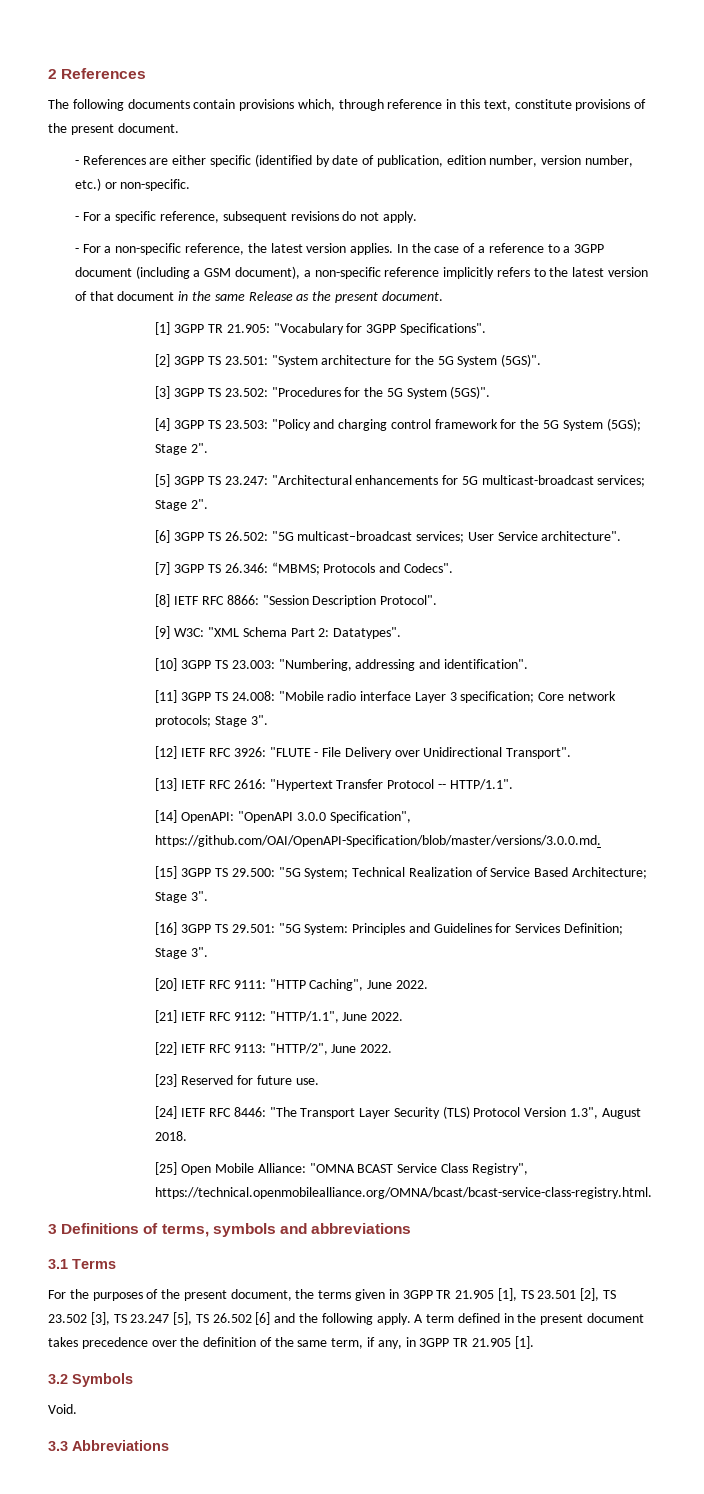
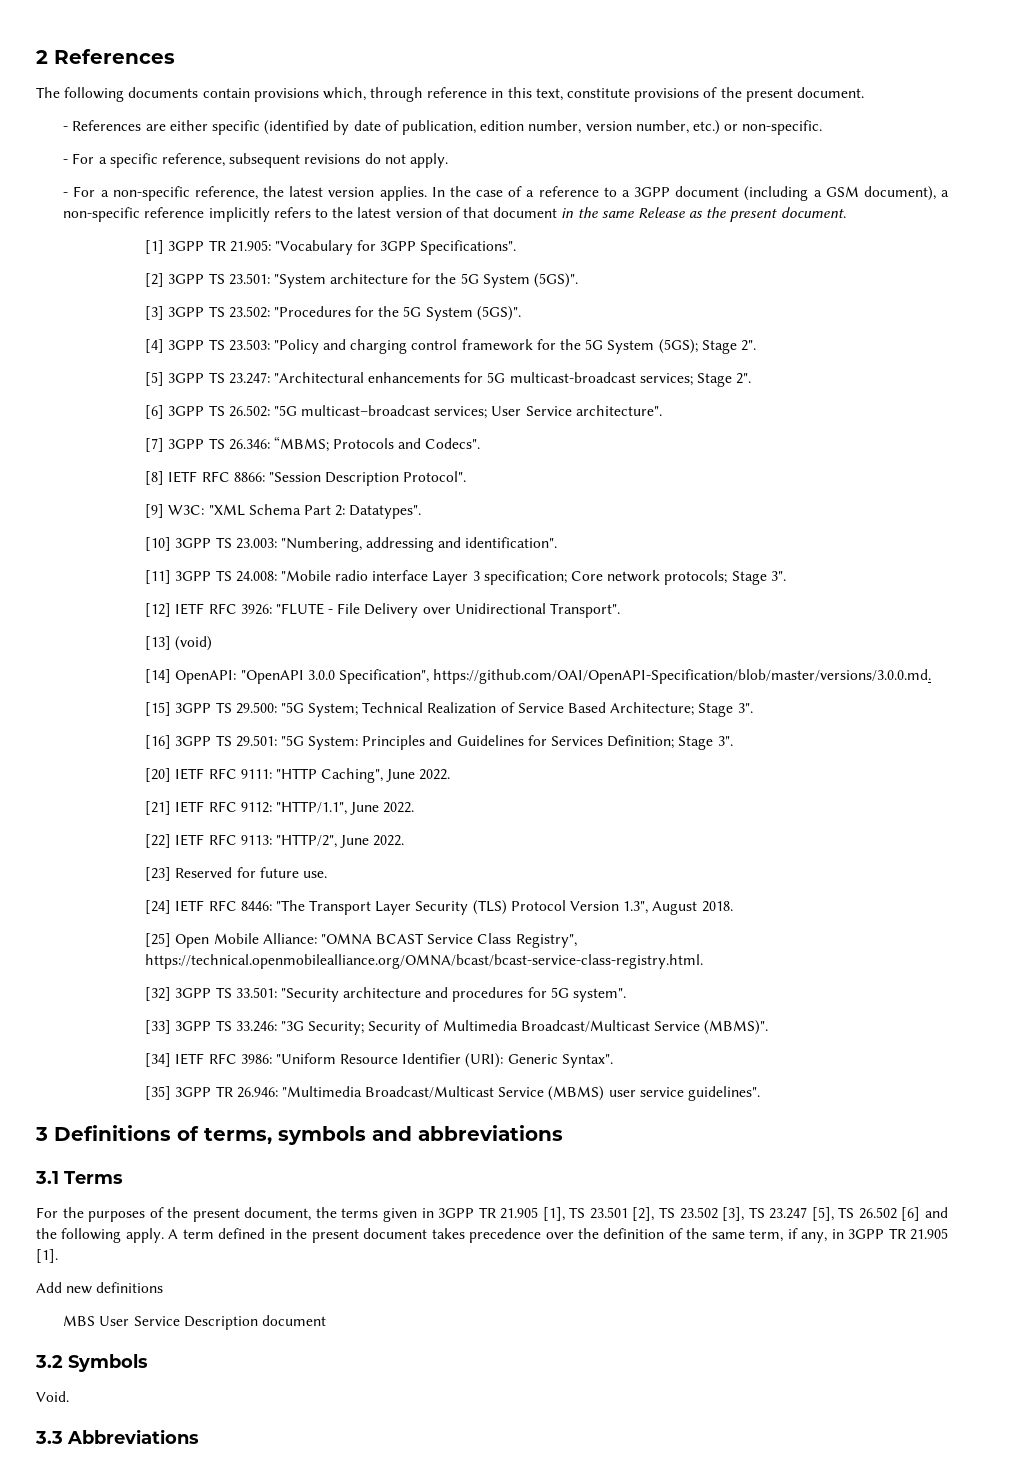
[181,779,513,791] IETF RFC 2616: "Hypertext Transfer Protocol -- HTTP/1.1". -> [175,636,213,651] (void)
(653, 1193) none -> [145,987,626,1002] [145,1020,769,1035] [145,1053,613,1068] [145,1086,760,1101] // [32] 3GPP TS 33.501: "Security architecture and procedures for 5G system". // [33] 3GPP TS 33.246: "3G Security; Security of Multimedia Broadcast/Multicast Service (MBMS)". // [34] IETF RFC 3986: "Uniform Resource Identifier (URI): Generic Syntax". // [35] 3GPP TR 26.946: "Multimedia Broadcast/Multicast Service (MBMS) user service guidelines".
(534, 1342) none -> [36,1282,164,1294] [63,1315,327,1330] // Add new definitions // MBS User Service Description document

